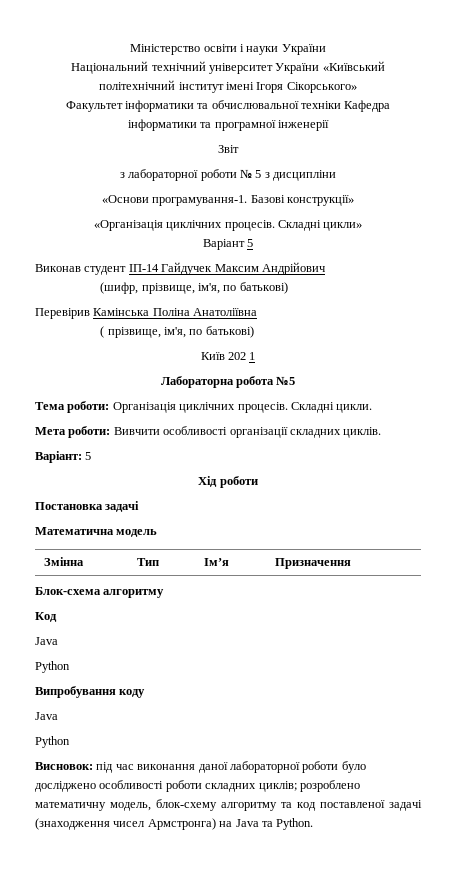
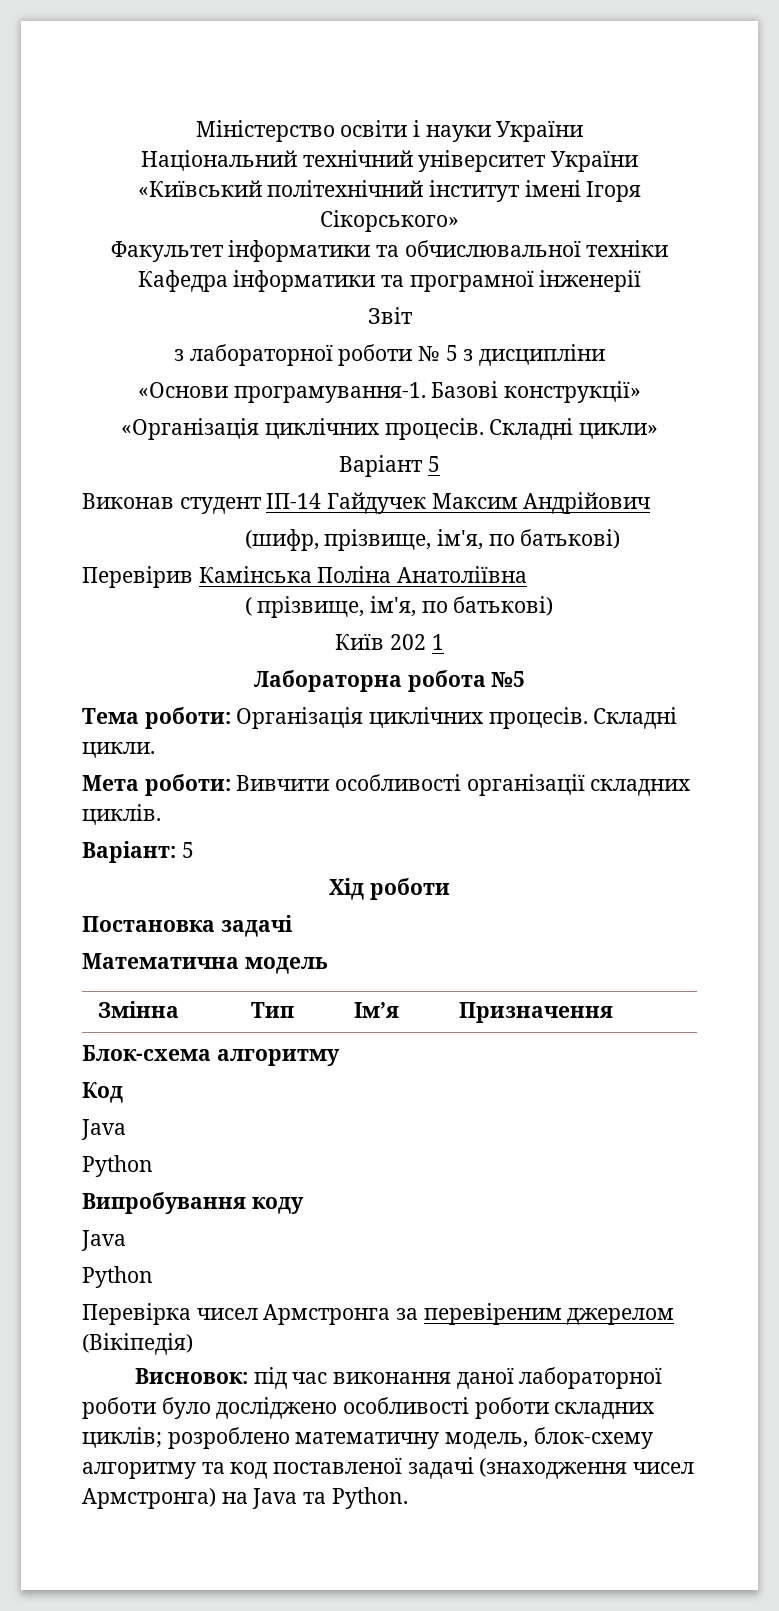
(70, 742) none -> [82,1303,675,1325] [82,1333,193,1355] // Перевірка чисел Армстронга за перевіреним джерелом (Вікіпедія)

